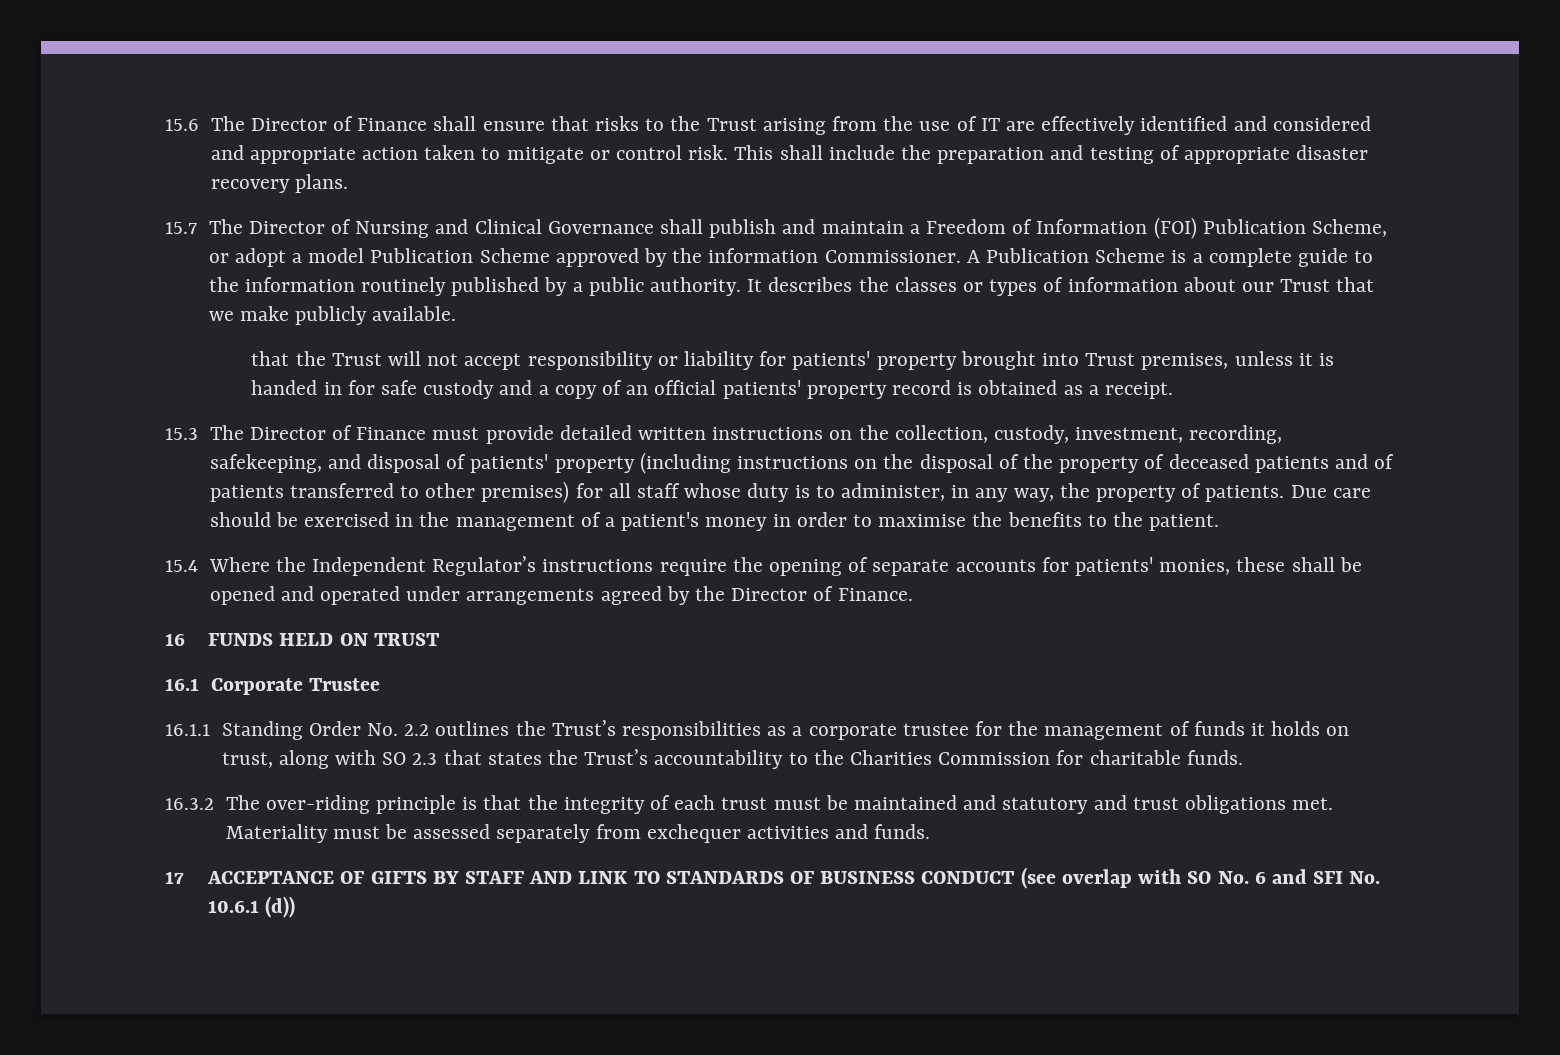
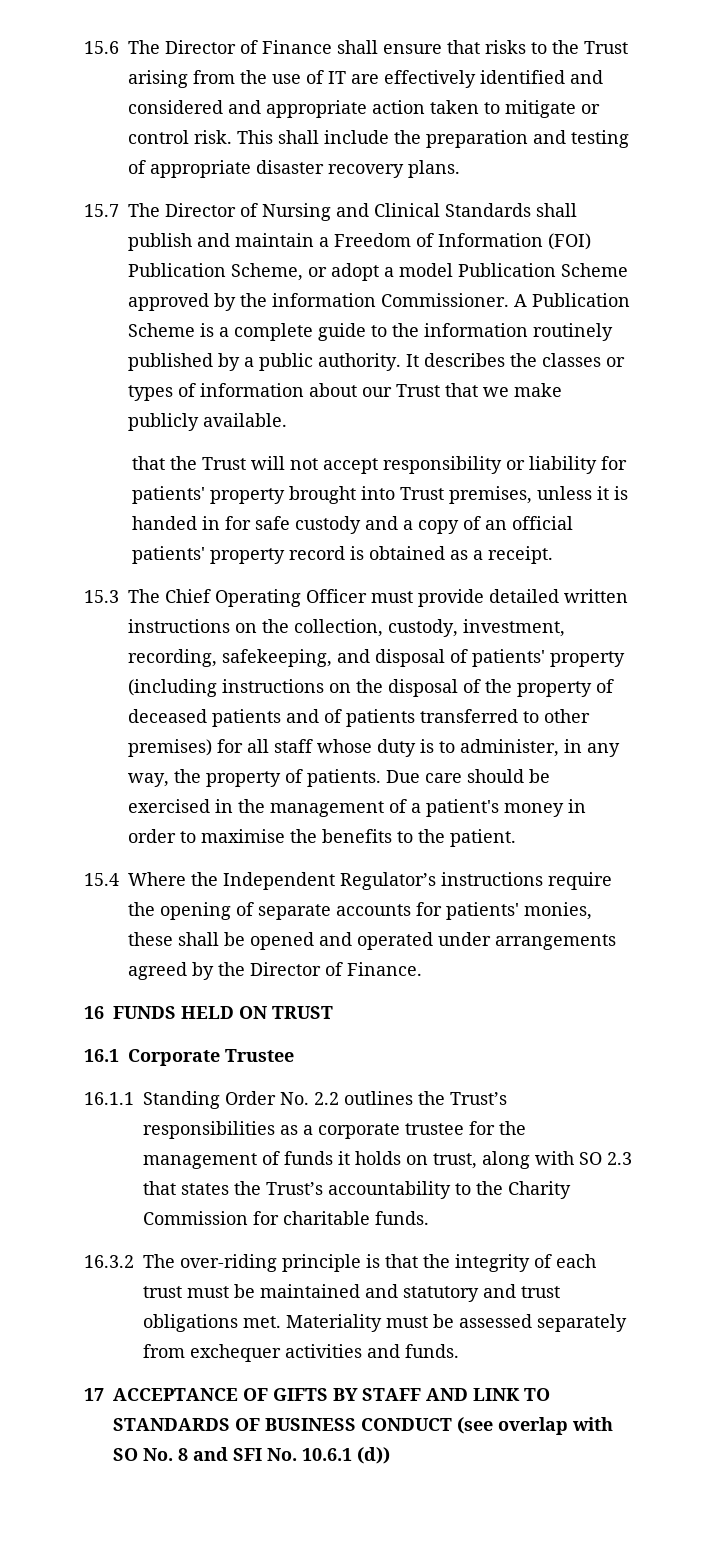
[547,221,654,234] Governance -> [445,203,531,217] Standards
[249,425,427,440] Director of Finance -> [165,589,367,607] Chief Operating Officer
[850,750,933,765] Charities -> [508,1181,571,1199] Charity
[1254,871,1266,884] 6 -> [178,1448,188,1461] 8

